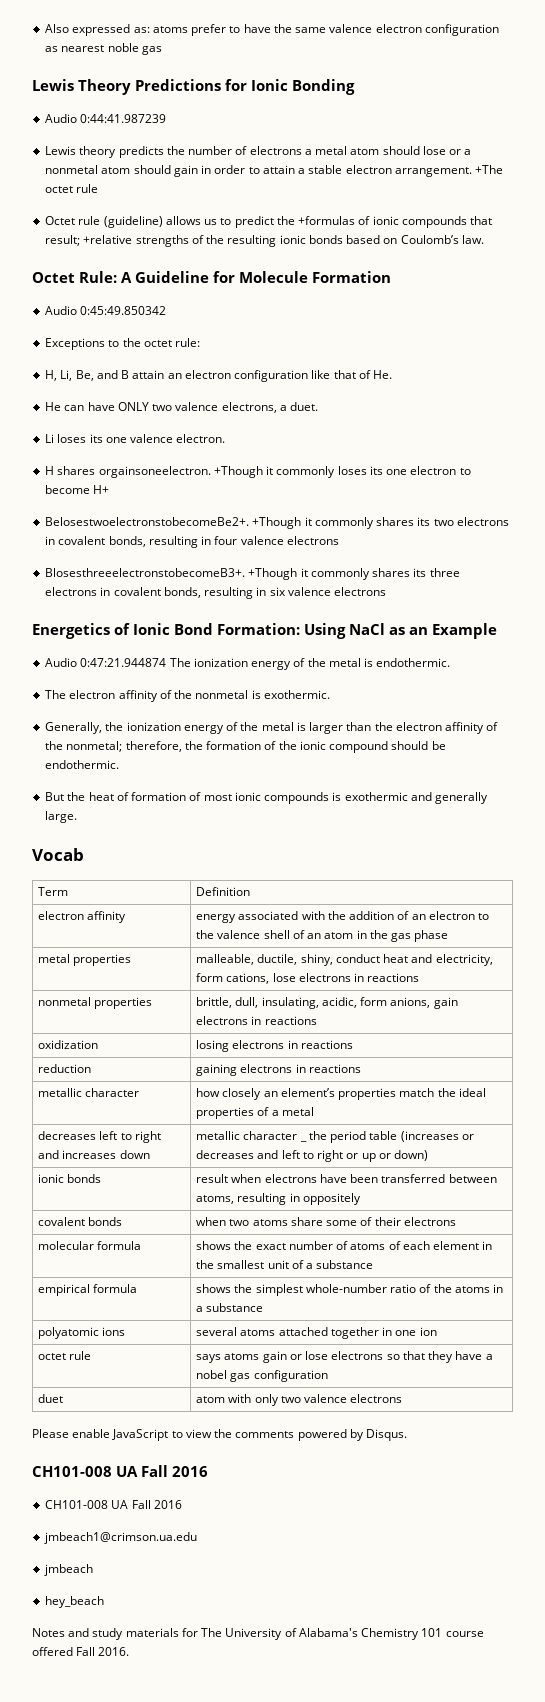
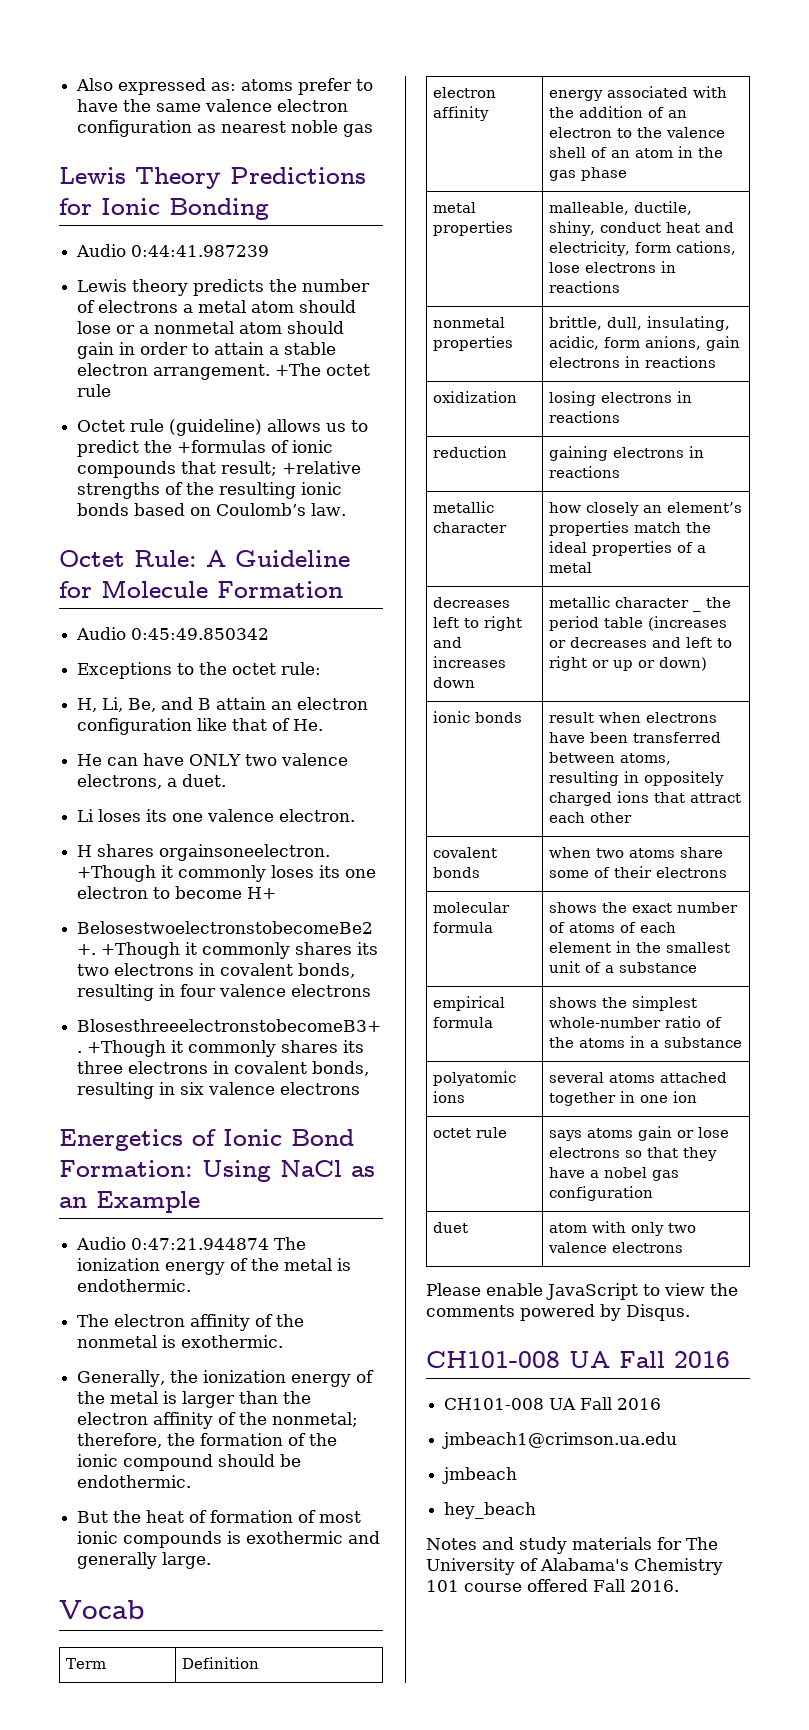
(361, 1199) none -> [549,791,742,806] [549,812,633,823] charged ions that attract each other

